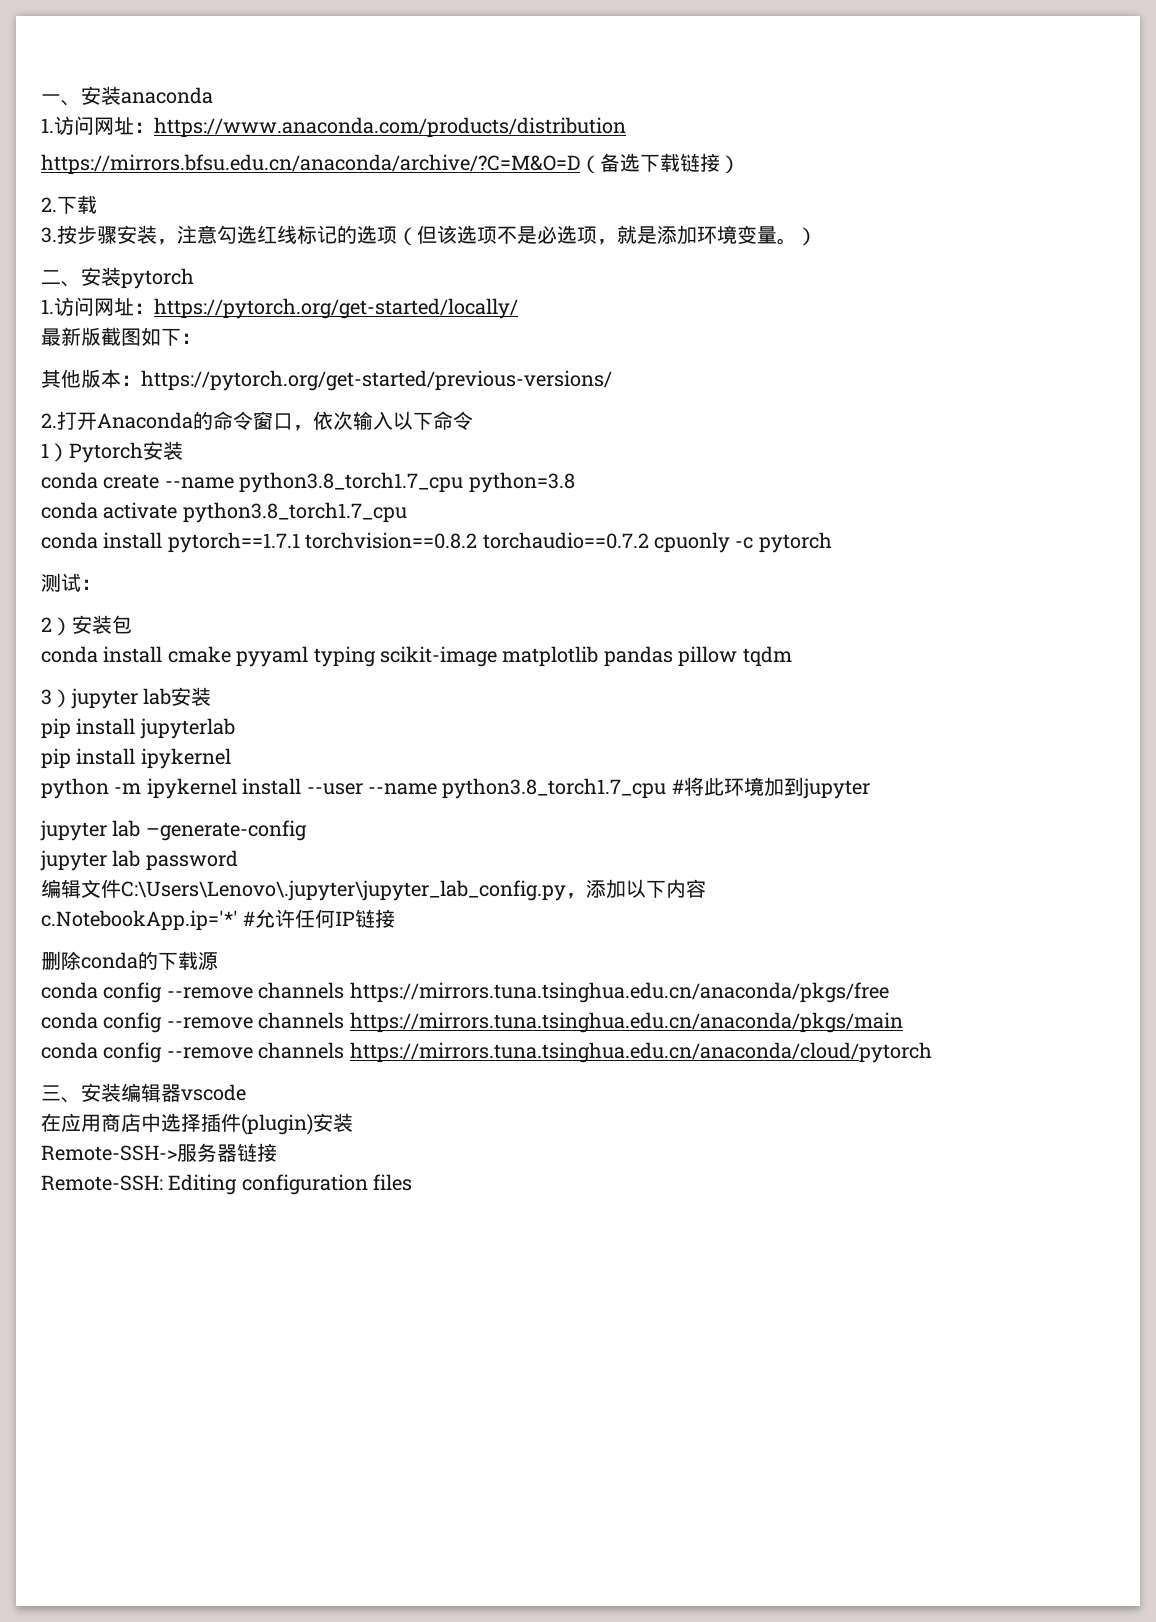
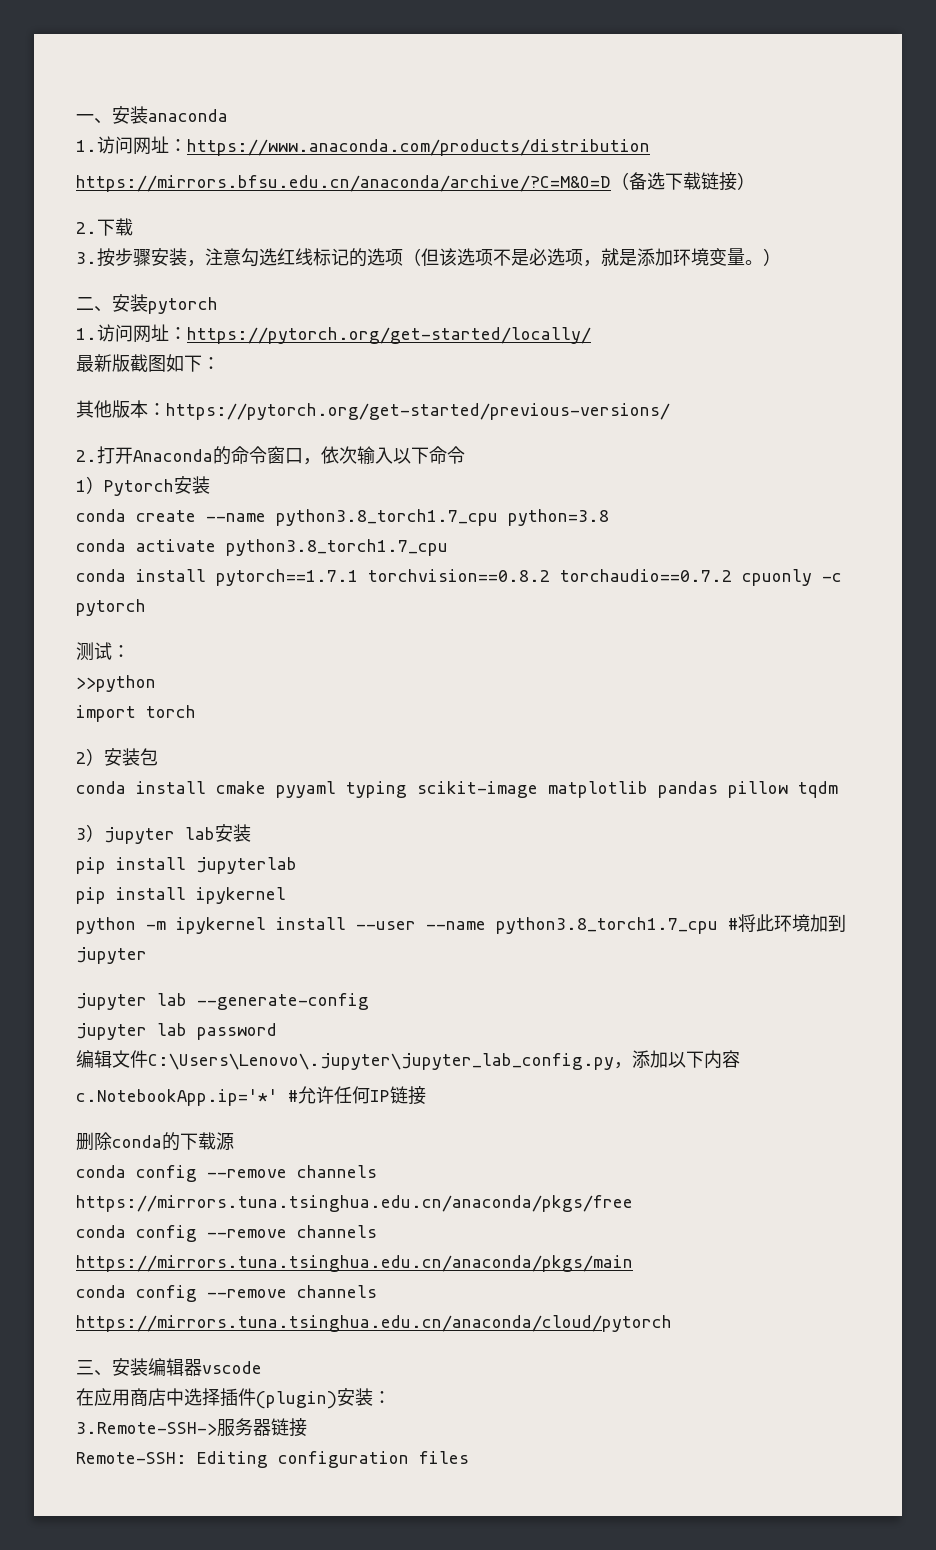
(101, 584) none -> [76,675,156,692] [76,705,196,722] // >>python // import torch
[145,820,307,841] –generate-config -> [197,993,369,1010] --generate-config
[41,1145,177,1161] // Remote-SSH-> -> [373,1391,391,1404] [76,1422,217,1435] ： // 3.Remote-SSH->

